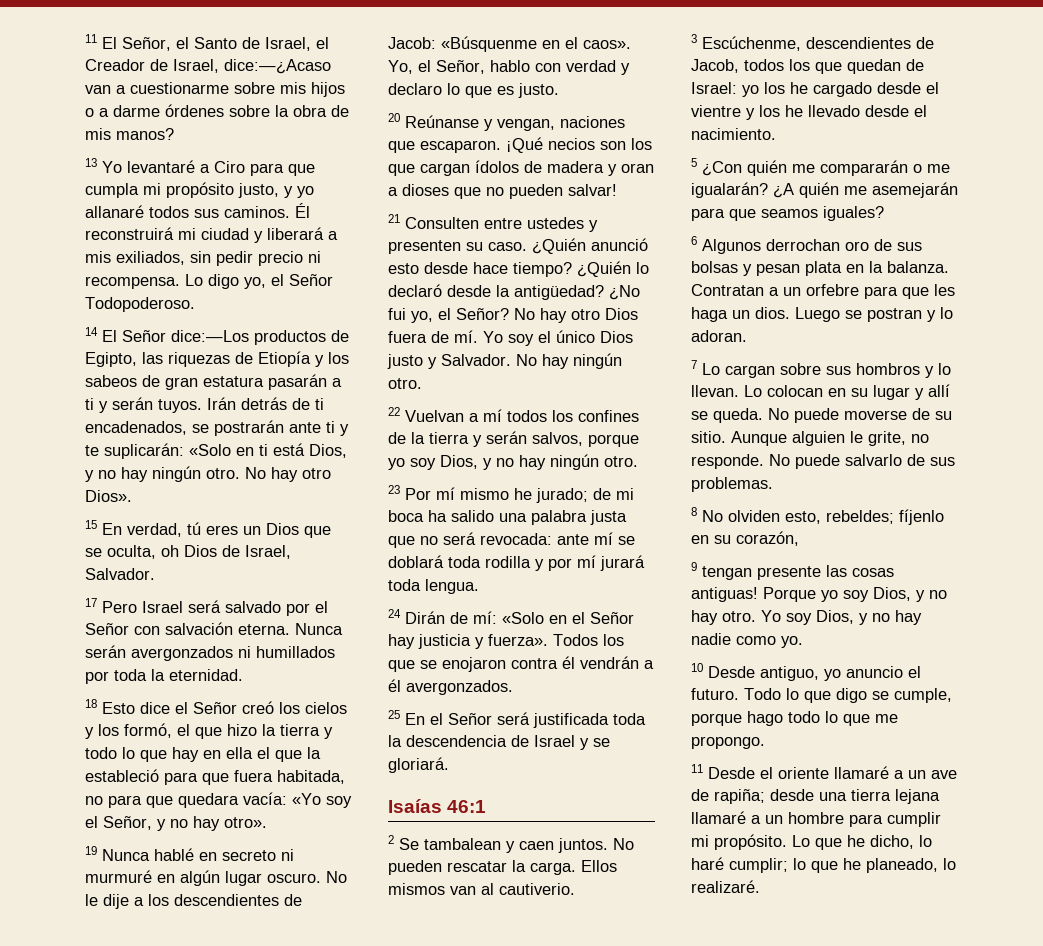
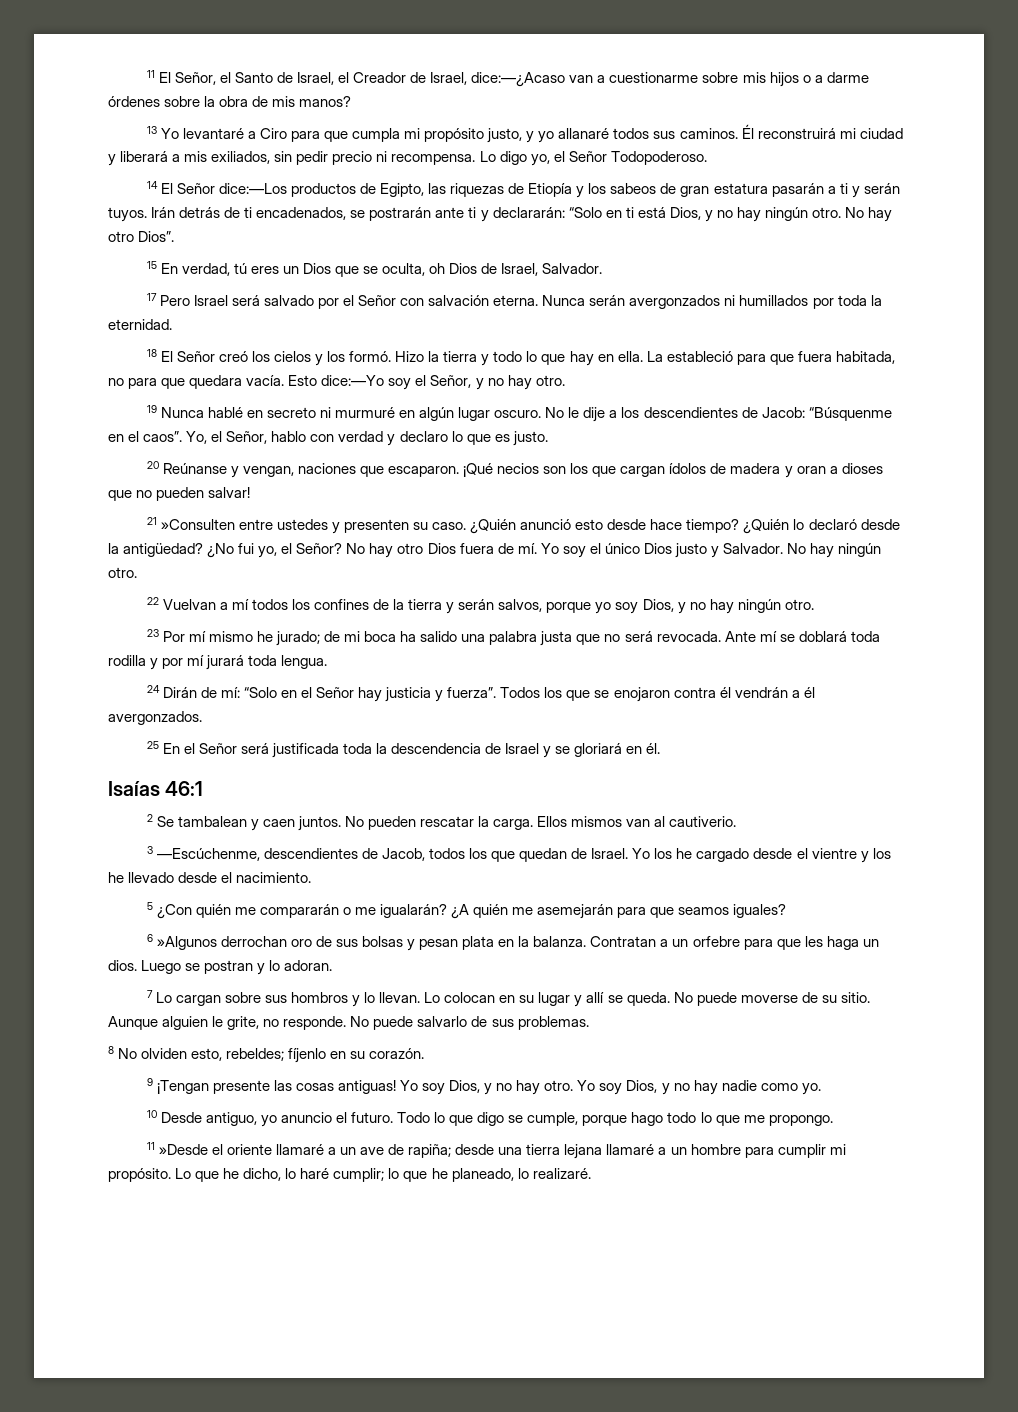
[85,443,231,459] te suplicarán: «Solo -> [492,207,602,218] declararán: “Solo
[85,490,132,502] Dios». -> [138,231,175,242] Dios”.
[102,702,188,714] Esto dice el -> [160,351,173,362] El
[124,723,257,739] formó, el que hizo -> [349,351,425,362] formó. Hizo
[226,747,321,762] ella el que la -> [617,351,663,362] ella. La
[243,792,321,805] vacía: «Yo -> [246,375,385,386] vacía. Esto dice:—Yo
[224,817,267,828] otro». -> [535,375,565,386] otro.
[441,36,631,52] «Búsquenme en el caos». -> [808,407,892,421] [108,431,183,442] “Búsquenme en el caos”.
[405,217,479,229] Consulten -> [160,519,235,530] »Consulten
[480,533,589,545] revocada: ante -> [656,631,756,642] revocada. Ante
[502,612,544,624] «Solo -> [243,687,277,698] “Solo
[488,634,548,646] fuerza». -> [447,687,497,698] fuerza”.
[388,757,449,773] gloriará. -> [574,743,661,757] gloriará en él.
[702,36,801,51] Escúchenme, -> [156,848,260,861] —Escúchenme,
[691,82,759,97] Israel: yo -> [591,848,651,859] Israel. Yo
[702,239,761,254] Algunos -> [156,936,217,950] »Algunos
[736,531,799,546] corazón, -> [369,1048,425,1059] corazón.
[702,566,752,580] tengan -> [156,1080,209,1094] ¡Tengan
[763,587,838,602] Porque yo -> [400,1080,419,1091] Yo
[708,767,755,779] Desde -> [158,1144,208,1155] »Desde

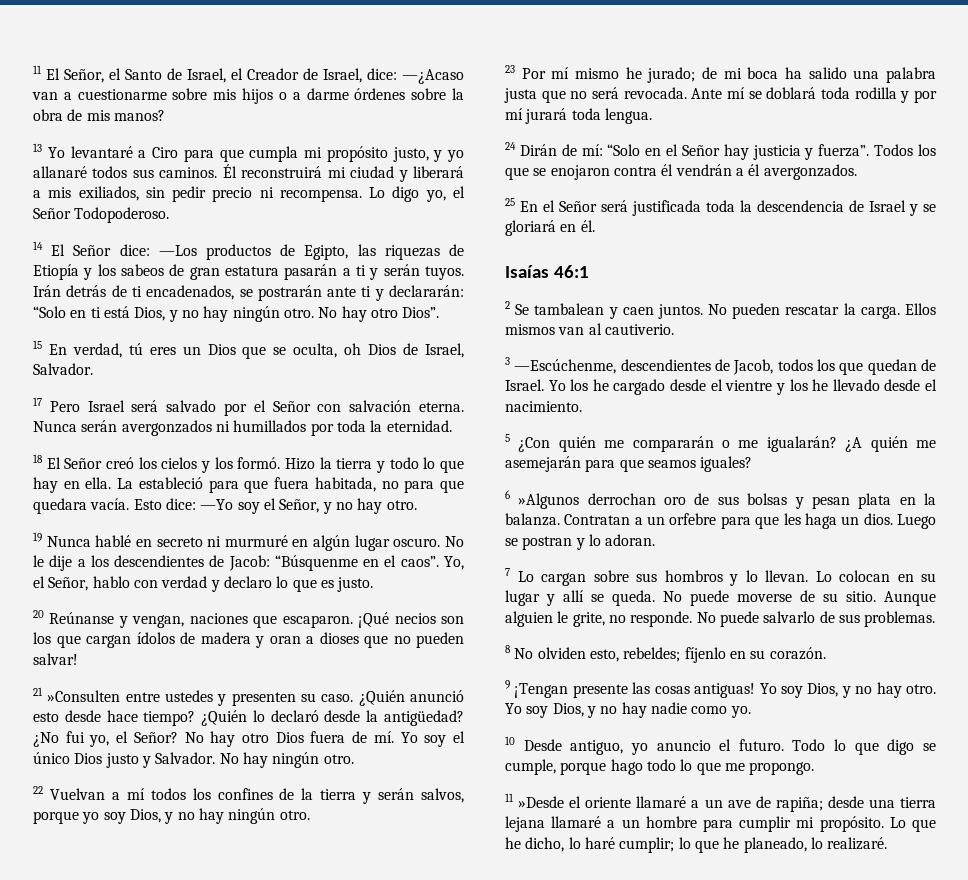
[471,72,566,87] dice:—¿Acaso -> [367,68,464,84] dice: —¿Acaso
[218,183,287,194] dice:—Los -> [119,244,197,256] dice: —Los
[321,375,385,386] dice:—Yo -> [165,498,234,510] dice: —Yo

